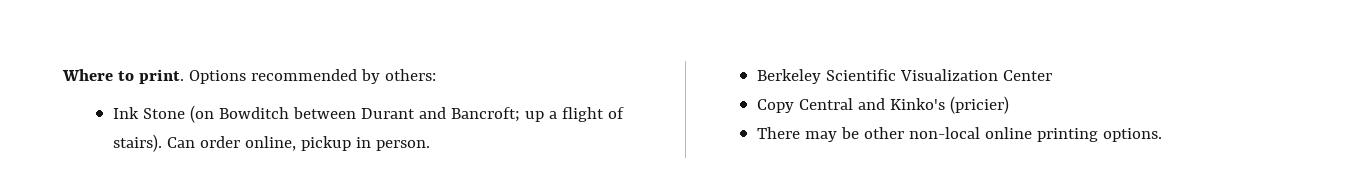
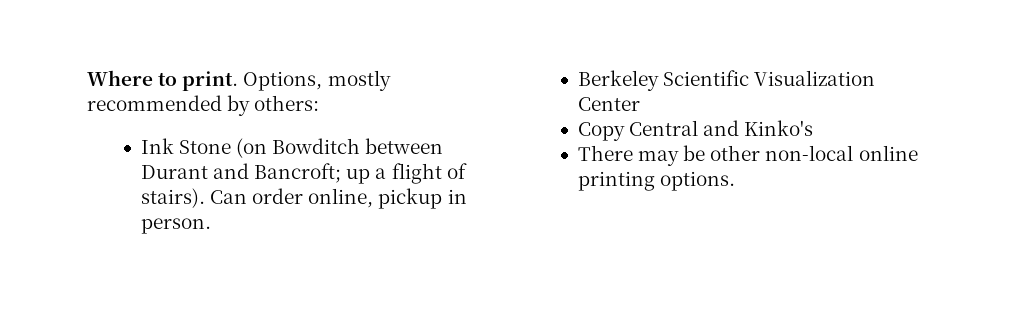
[188,70,246,84] Options -> [243,70,391,91] Options, mostly
[949,96,1009,114] (pricier) -> (814, 128) none

